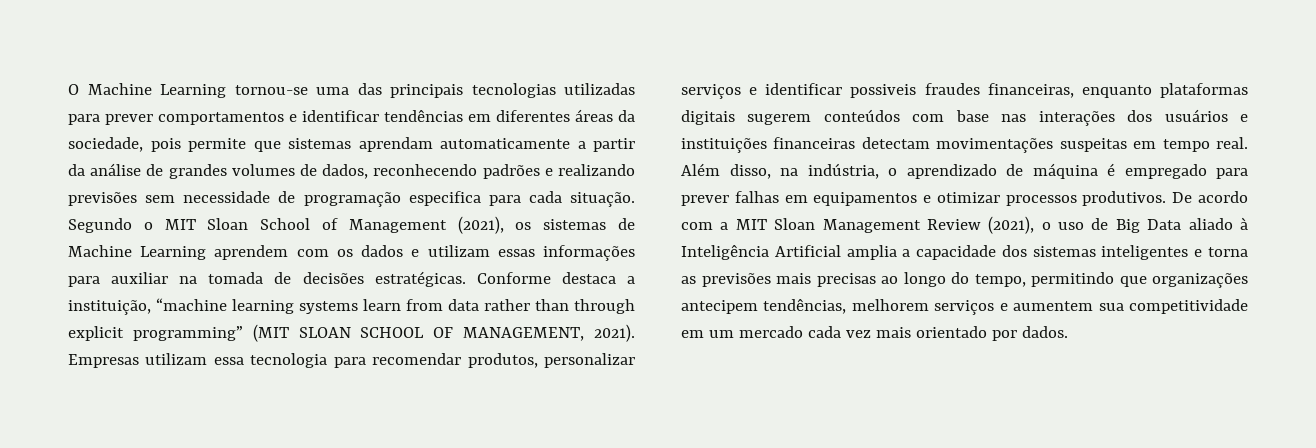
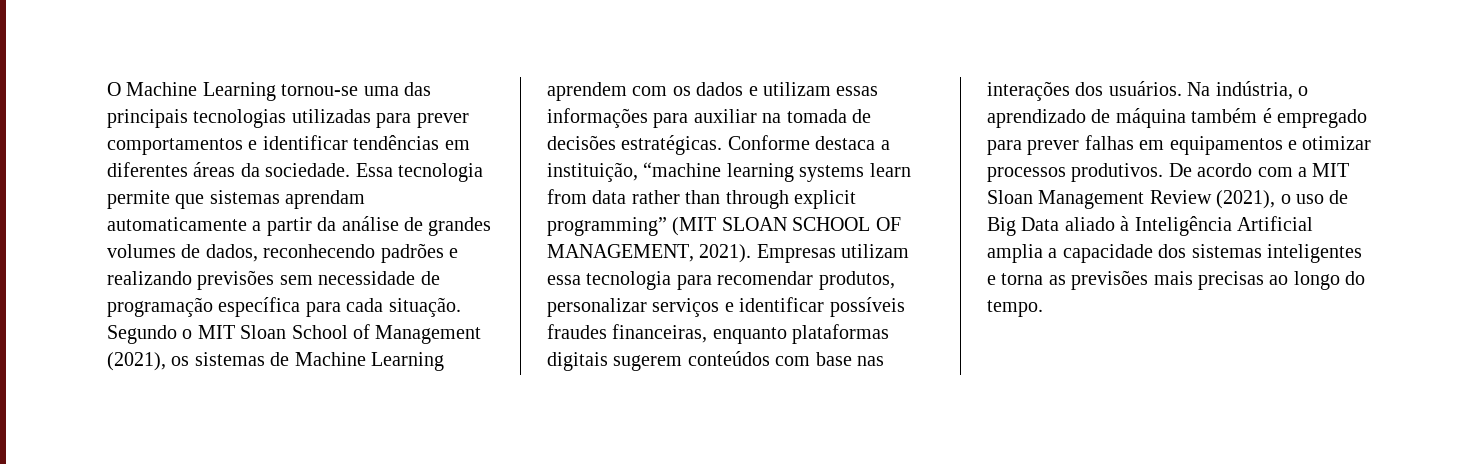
[68,137,181,152] sociedade, pois -> [265,163,483,182] sociedade. Essa tecnologia
[408,191,481,206] especifica -> [218,297,301,317] específica
[850,84,917,98] possiveis -> [829,297,905,317] possíveis
[1164,109,1248,122] [681,137,1248,153] [681,163,798,179] usuários e instituições financeiras detectam movimentações suspeitas em tempo real. Além disso, na -> [1108,81,1211,96] usuários. Na
(1098, 171) none -> [1191,108,1258,123] também
[974,272,1248,288] [681,299,1248,315] [681,326,1068,341] tempo, permitindo que organizações antecipem tendências, melhorem serviços e aumentem sua competitividade em um mercado cada vez mais orientado por dados. -> [987,300,1043,317] tempo.

